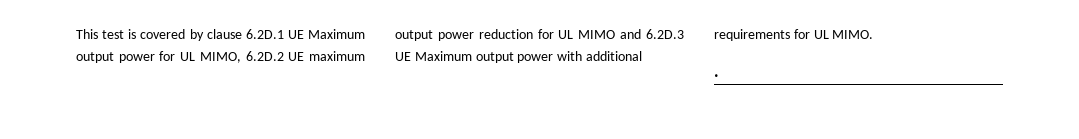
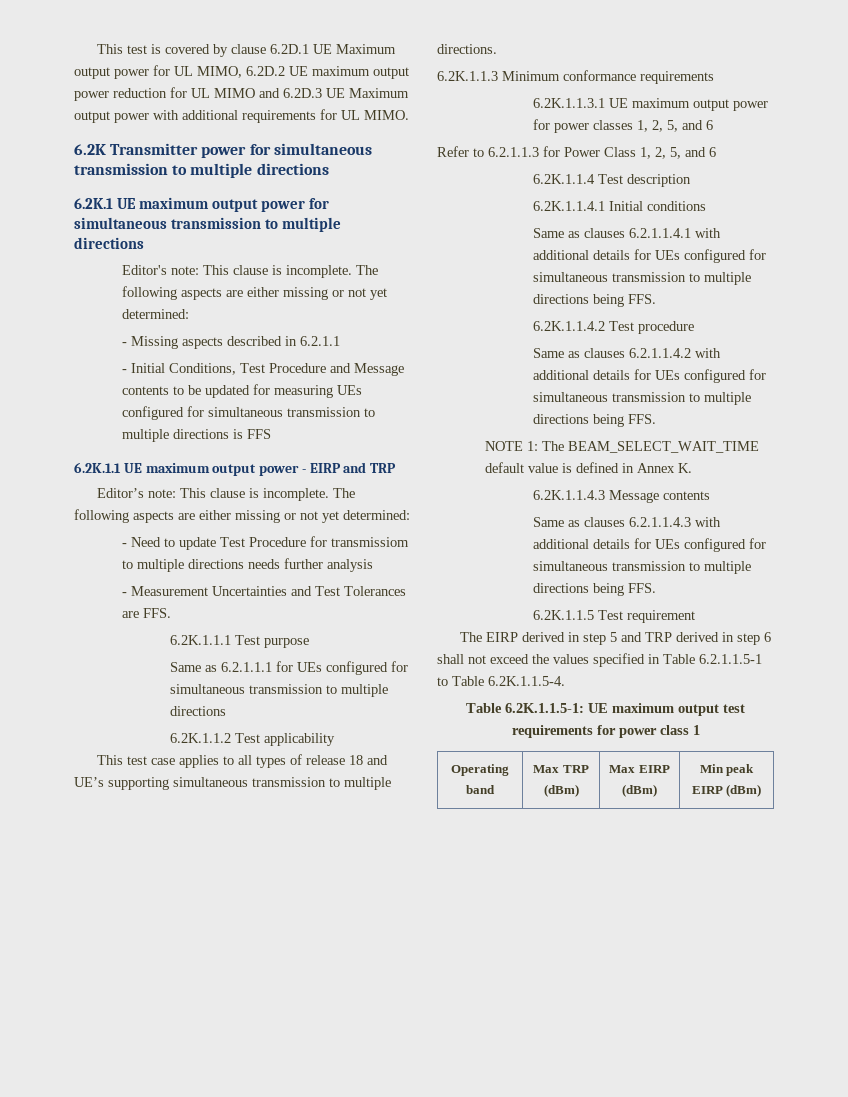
[714,74,719,77] . -> [74,143,372,158] [74,163,329,178] [74,197,329,212] [74,217,341,232] [74,237,144,249] [121,265,378,278] [121,286,387,300] [121,309,189,319] [121,336,340,349] [121,363,404,376] [121,384,362,398] [121,406,375,420] [121,429,271,442] [74,462,397,476] [96,488,355,501] [74,509,410,523] [121,536,409,550] [121,558,373,572] [121,586,406,596] [121,608,171,618] [169,635,309,648] [169,661,408,675] [169,684,388,697] [169,706,226,716] [169,733,335,746] [96,754,388,768] [74,777,391,790] [437,44,497,54] [437,70,714,84] [532,98,768,111] [532,119,713,133] [437,146,716,159] [532,174,691,187] [532,201,706,211] [532,228,721,238] [532,249,766,263] [532,272,751,285] [532,294,656,307] [532,321,694,334] [532,348,721,358] [532,369,766,383] [532,392,751,405] [532,414,656,427] [484,441,759,453] [484,462,692,473] [532,490,710,503] [532,517,721,527] [532,538,766,552] [532,561,751,574] [532,583,656,596] [532,610,695,623] [459,632,771,645] [437,653,762,667] [437,676,565,686] [466,703,745,716] [511,725,700,738] [451,764,509,776] [466,785,495,794] [533,765,589,773] [543,784,579,797] [609,765,670,773] [622,784,657,797] [699,764,755,776] [691,784,762,797] 6.2K Transmitter power for simultaneous transmission to multiple directions // 6.2K.1 UE maximum output power for simultaneous transmission to multiple directions // Editor's note: This clause is incomplete. The following aspects are either missing or not yet determined: // - Missing aspects described in 6.2.1.1 // - Initial Conditions, Test Procedure and Message contents to be updated for measuring UEs configured for simultaneous transmission to multiple directions is FFS // 6.2K.1.1 UE maximum output power - EIRP and TRP // Editor’s note: This clause is incomplete. The following aspects are either missing or not yet determined: // - Need to update Test Procedure for transmissiom to multiple directions needs further analysis // - Measurement Uncertainties and Test Tolerances are FFS. // 6.2K.1.1.1 Test purpose // Same as 6.2.1.1.1 for UEs configured for simultaneous transmission to multiple directions // 6.2K.1.1.2 Test applicability // This test case applies to all types of release 18 and UE’s supporting simultaneous transmission to multiple directions. // 6.2K.1.1.3 Minimum conformance requirements // 6.2K.1.1.3.1 UE maximum output power for power classes 1, 2, 5, and 6 // Refer to 6.2.1.1.3 for Power Class 1, 2, 5, and 6 // 6.2K.1.1.4 Test description // 6.2K.1.1.4.1 Initial conditions // Same as clauses 6.2.1.1.4.1 with additional details for UEs configured for simultaneous transmission to multiple directions being FFS. // 6.2K.1.1.4.2 Test procedure // Same as clauses 6.2.1.1.4.2 with additional details for UEs configured for simultaneous transmission to multiple directions being FFS. // NOTE 1: The BEAM_SELECT_WAIT_TIME default value is defined in Annex K. // 6.2K.1.1.4.3 Message contents // Same as clauses 6.2.1.1.4.3 with additional details for UEs configured for simultaneous transmission to multiple directions being FFS. // 6.2K.1.1.5 Test requirement // The EIRP derived in step 5 and TRP derived in step 6 shall not exceed the values specified in Table 6.2.1.1.5-1 to Table 6.2K.1.1.5-4. // Table 6.2K.1.1.5-1: UE maximum output test requirements for power class 1 // Operating band | Max TRP (dBm) | Max EIRP (dBm) | Min peak EIRP (dBm)

